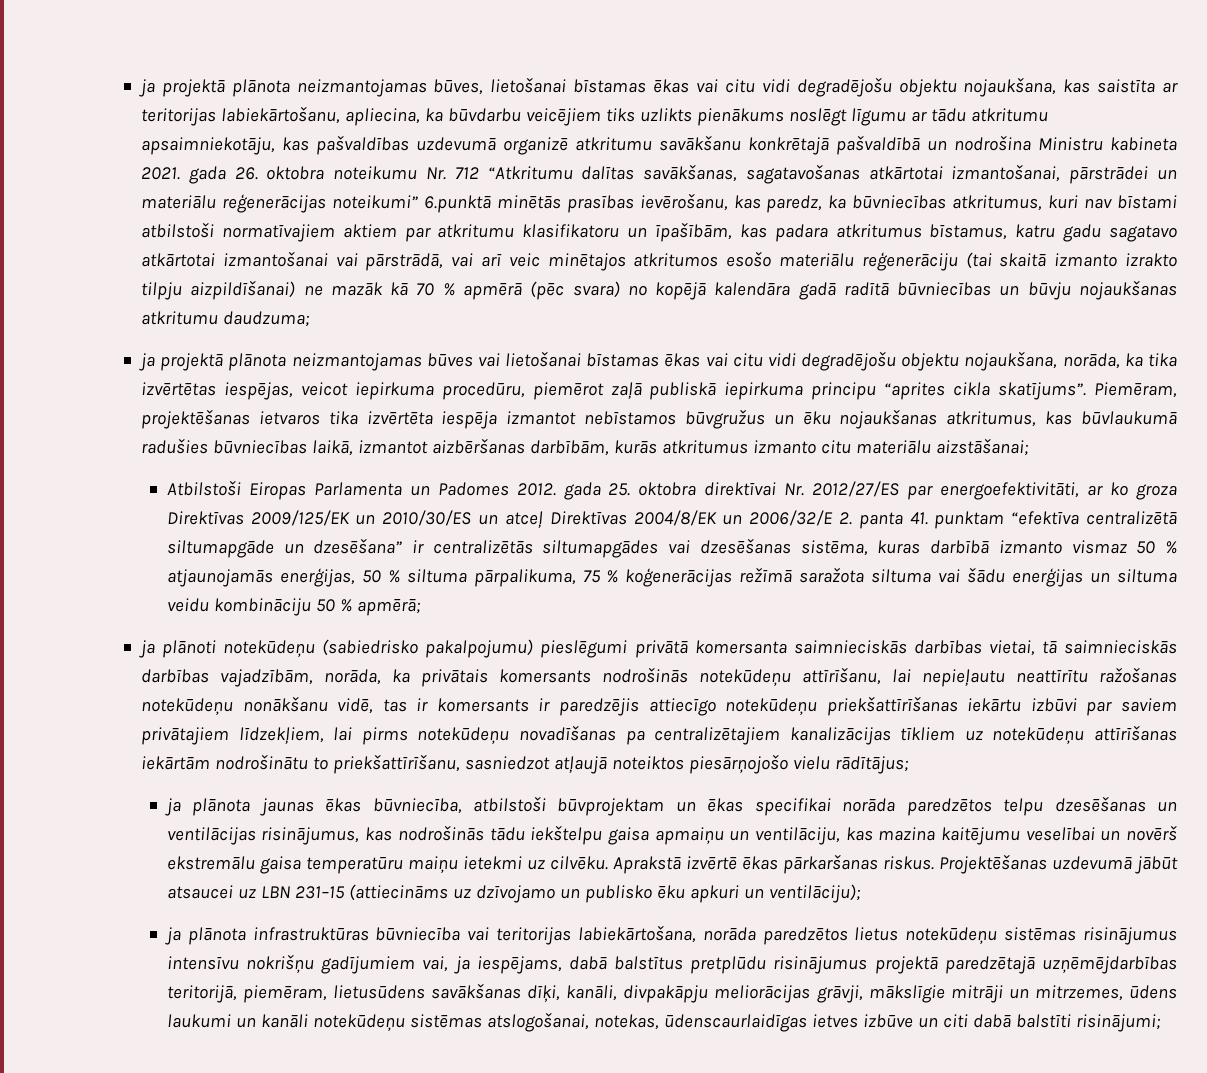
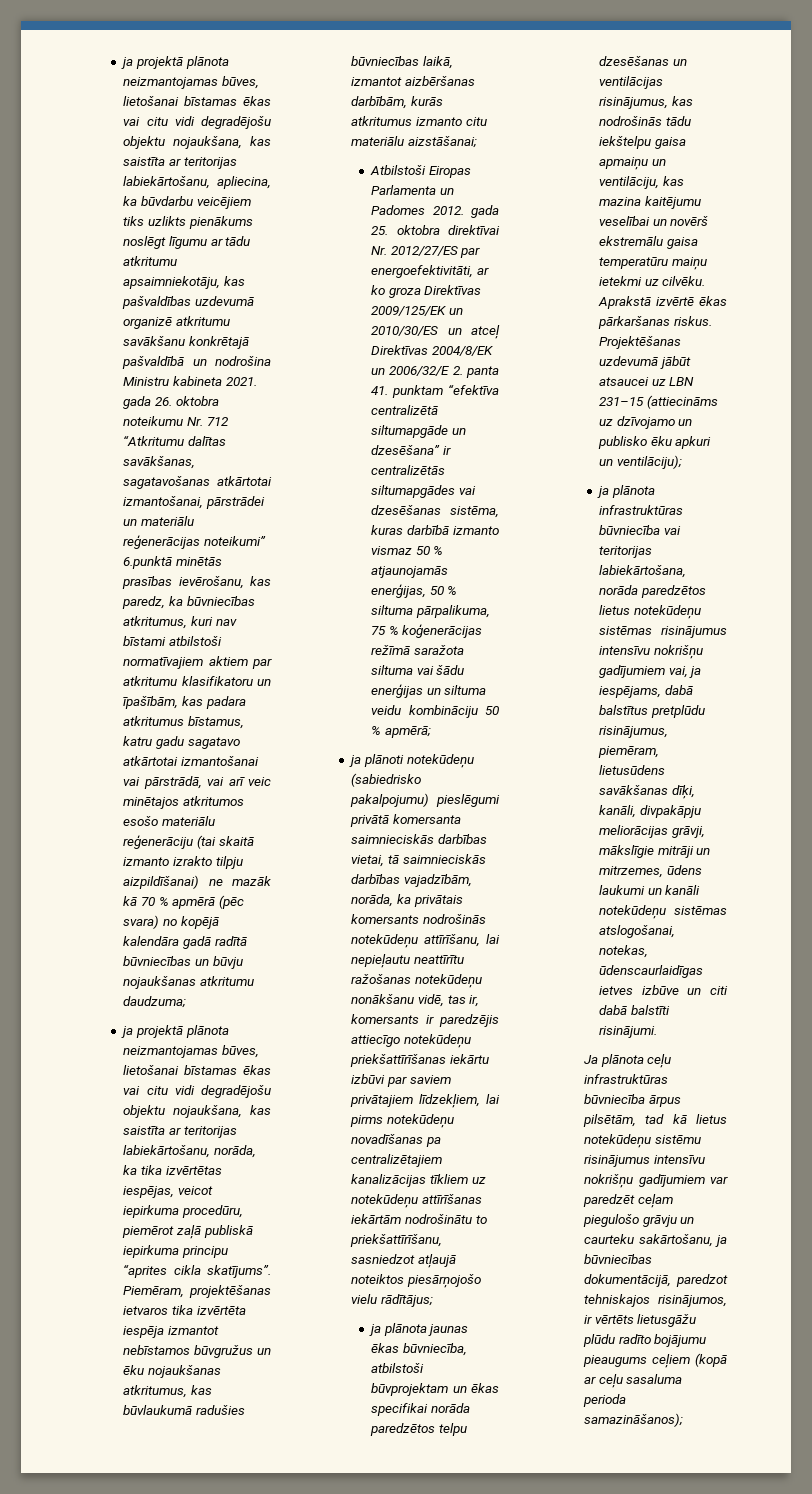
[426,352,1058,371] būves vai lietošanai bīstamas ēkas vai citu vidi degradējošu objektu nojaukšana, -> [222,1045,260,1058] [123,1064,271,1075] [123,1084,271,1098] [123,1104,271,1118] [123,1126,237,1138] [123,1144,211,1158] būves, lietošanai bīstamas ēkas vai citu vidi degradējošu objektu nojaukšana, kas saistīta ar teritorijas labiekārtošanu,
[416,698,429,711] ir -> [469,995,480,1007] ir,
[773,956,1177,974] [166,985,237,1003] risinājumus projektā paredzētajā uzņēmējdarbības teritorijā, -> [599,726,669,738] risinājumus,
[1075,1014,1161,1032] risinājumi; -> [599,1026,658,1038] [584,1054,672,1068] [584,1074,669,1084] [584,1094,681,1107] [583,1114,727,1127] [584,1134,701,1148] [584,1155,705,1167] [584,1173,728,1188] [583,1194,673,1208] [583,1213,695,1227] [584,1233,727,1247] [584,1254,653,1264] [584,1274,728,1287] [584,1294,727,1307] [584,1313,697,1327] [583,1334,707,1347] [583,1353,727,1368] [584,1374,683,1388] [583,1394,627,1407] [584,1413,684,1427] risinājumi. // Ja plānota ceļu infrastruktūras būvniecība ārpus pilsētām, tad kā lietus notekūdeņu sistēmu risinājumus intensīvu nokrišņu gadījumiem var paredzēt ceļam piegulošo grāvju un caurteku sakārtošanu, ja būvniecības dokumentācijā, paredzot tehniskajos risinājumos, ir vērtēts lietusgāžu plūdu radīto bojājumu pieaugums ceļiem (kopā ar ceļu sasaluma perioda samazināšanos);

